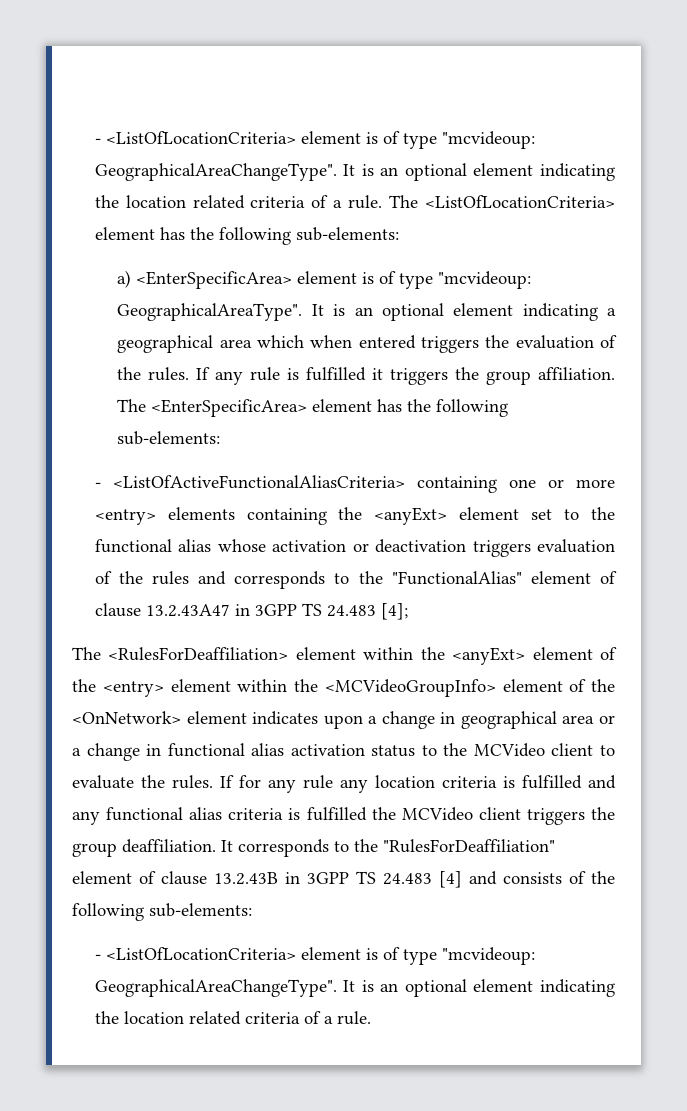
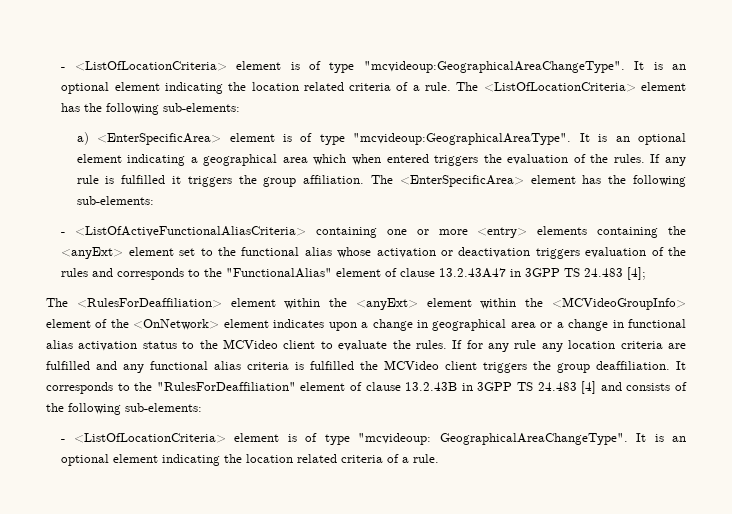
[94,131,535,149] [94,163,337,181] - <ListOfLocationCriteria> element is of type "mcvideoup: GeographicalAreaChangeType". -> [61,61,625,73] - <ListOfLocationCriteria> element is of type "mcvideoup:GeographicalAreaChangeType".
[438,271,532,289] [117,303,303,321] "mcvideoup: GeographicalAreaType". -> [353,133,572,145] "mcvideoup:GeographicalAreaType".
[600,647,618,660] [72,679,231,697] of the <entry> element -> (472, 302) none
[503,776,515,788] is -> [668,343,687,349] are

